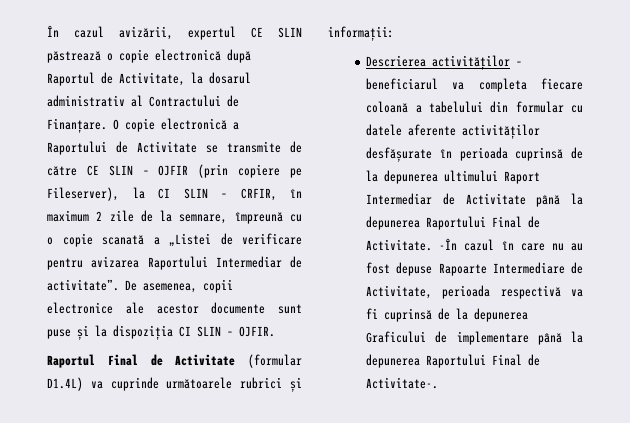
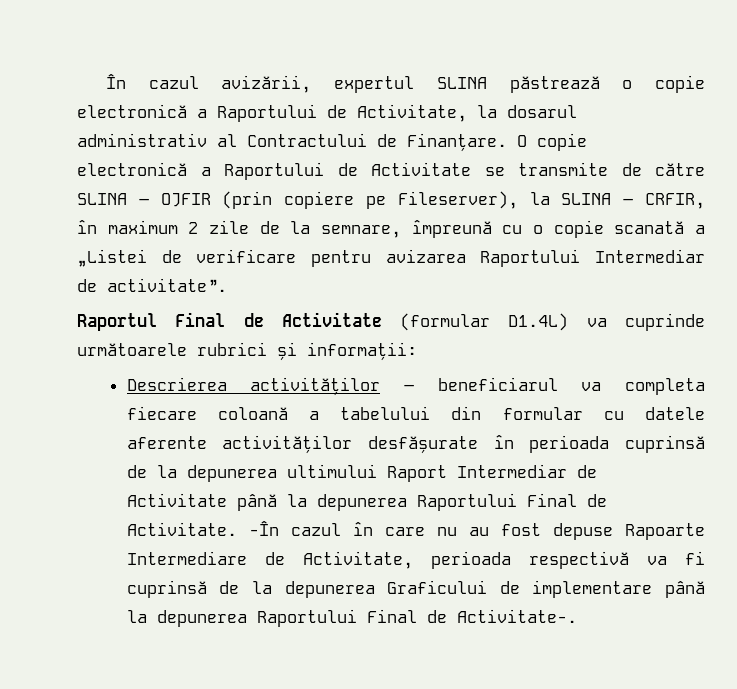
[251,27,302,38] CE SLIN -> [436,77,487,89] SLINA
[227,49,251,63] [47,72,95,86] după Raportul -> [197,104,317,122] a Raportului
[86,165,133,176] CE SLIN -> [77,193,127,205] SLINA
[158,188,208,199] CI SLIN -> [561,193,612,205] SLINA
[125,279,233,293] [47,302,302,314] [47,325,275,340] De asemenea, copii electronice ale acestor documente sunt puse și la dispoziția CI SLIN – OJFIR. -> (227, 285) none

